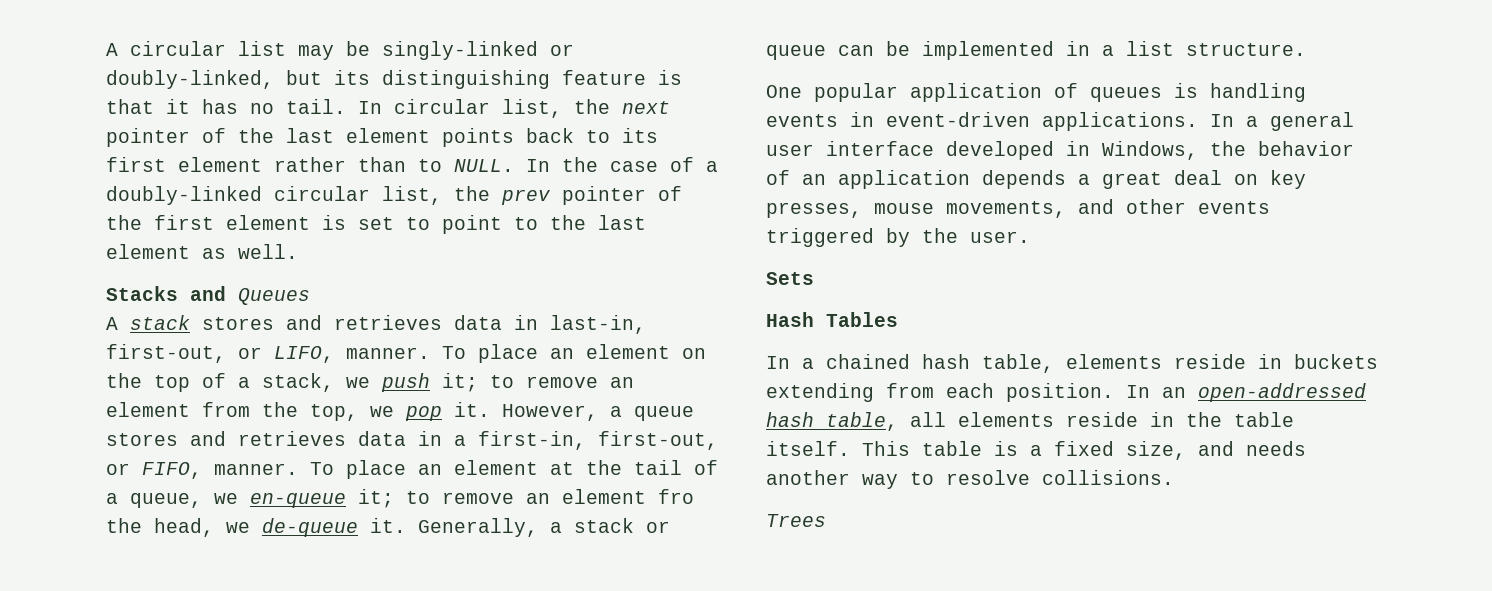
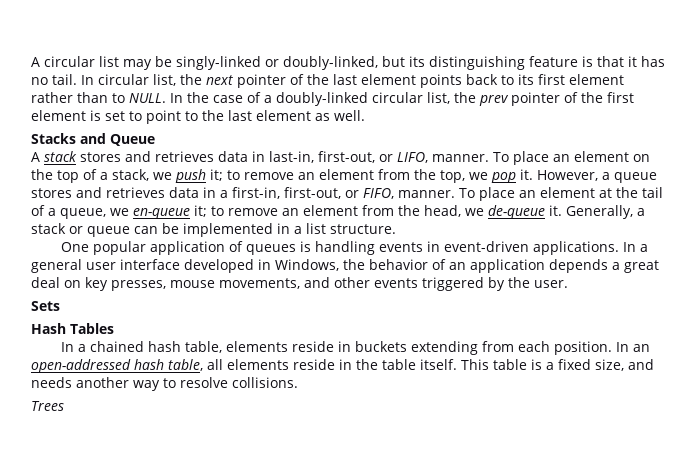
[238,288,310,305] Queues -> [110,134,155,146] Queue
[658,489,694,504] fro -> [362,205,394,216] from

